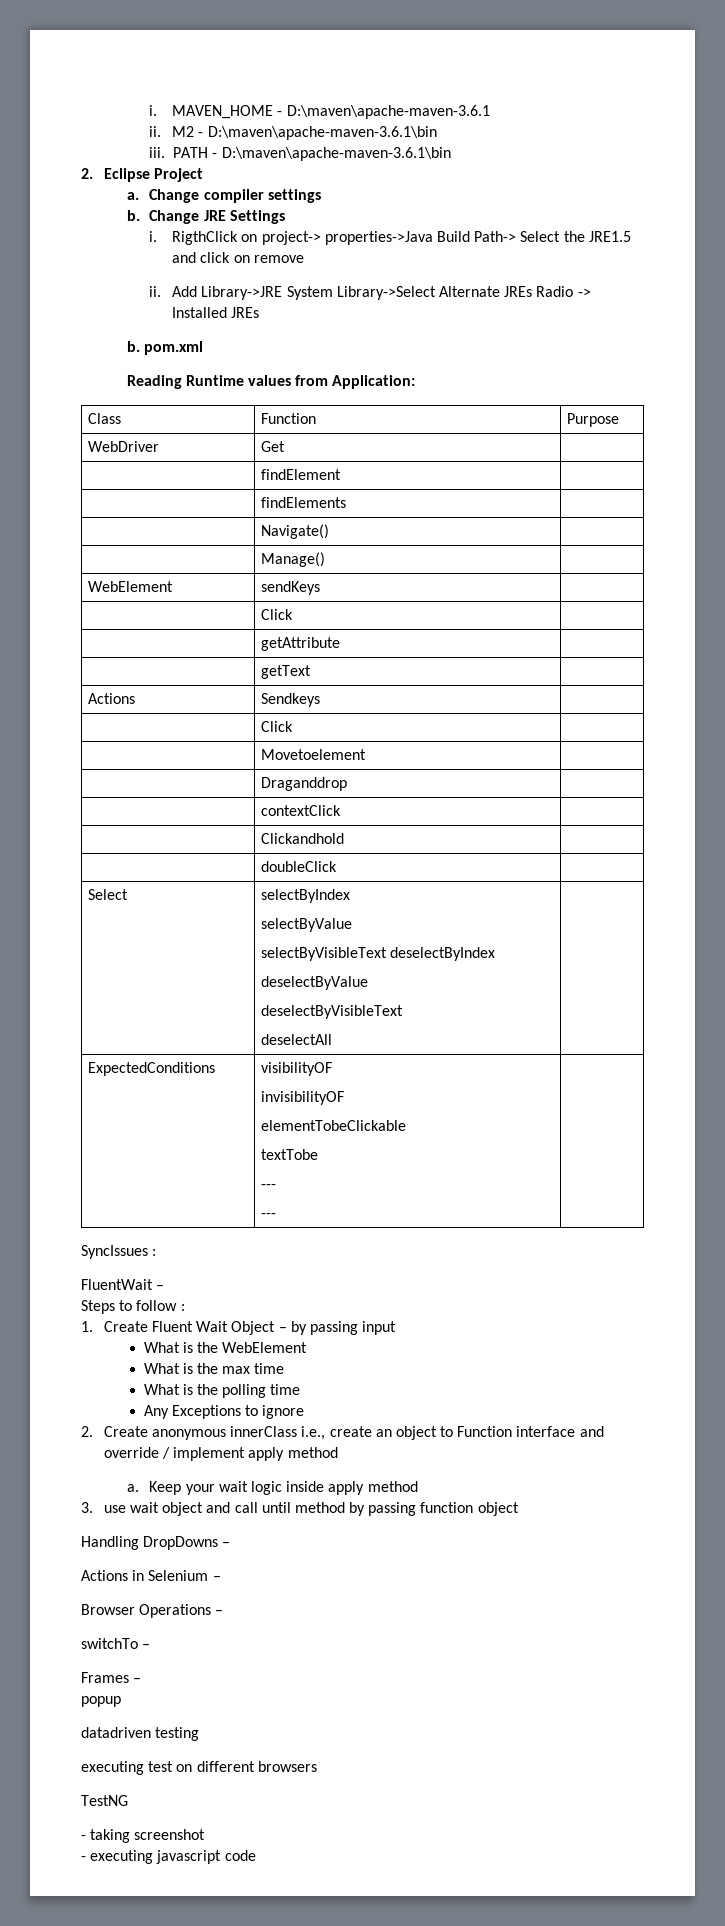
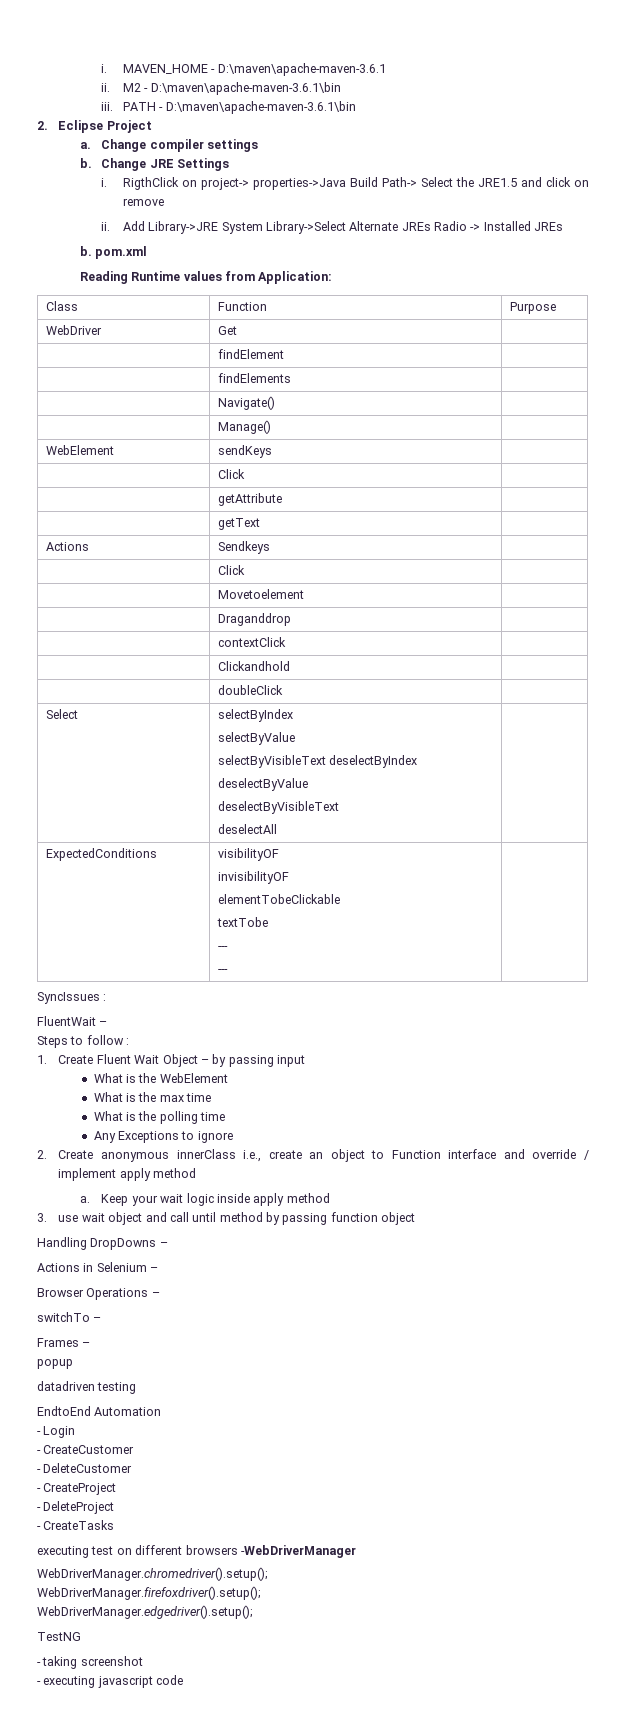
(200, 1734) none -> [37,1406,162,1416] [37,1426,76,1438] [37,1445,135,1454] [37,1463,133,1473] [37,1483,117,1495] [37,1501,115,1514] [37,1520,115,1530] // EndtoEnd Automation // - Login // - CreateCustomer // - DeleteCustomer // - CreateProject // - DeleteProject // - CreateTasks
(317, 1766) none -> [240,1545,356,1558] [37,1567,268,1581] [37,1586,261,1600] [37,1605,253,1619] -WebDriverManager // WebDriverManager.chromedriver().setup(); // WebDriverManager.firefoxdriver().setup(); // WebDriverManager.edgedriver().setup();

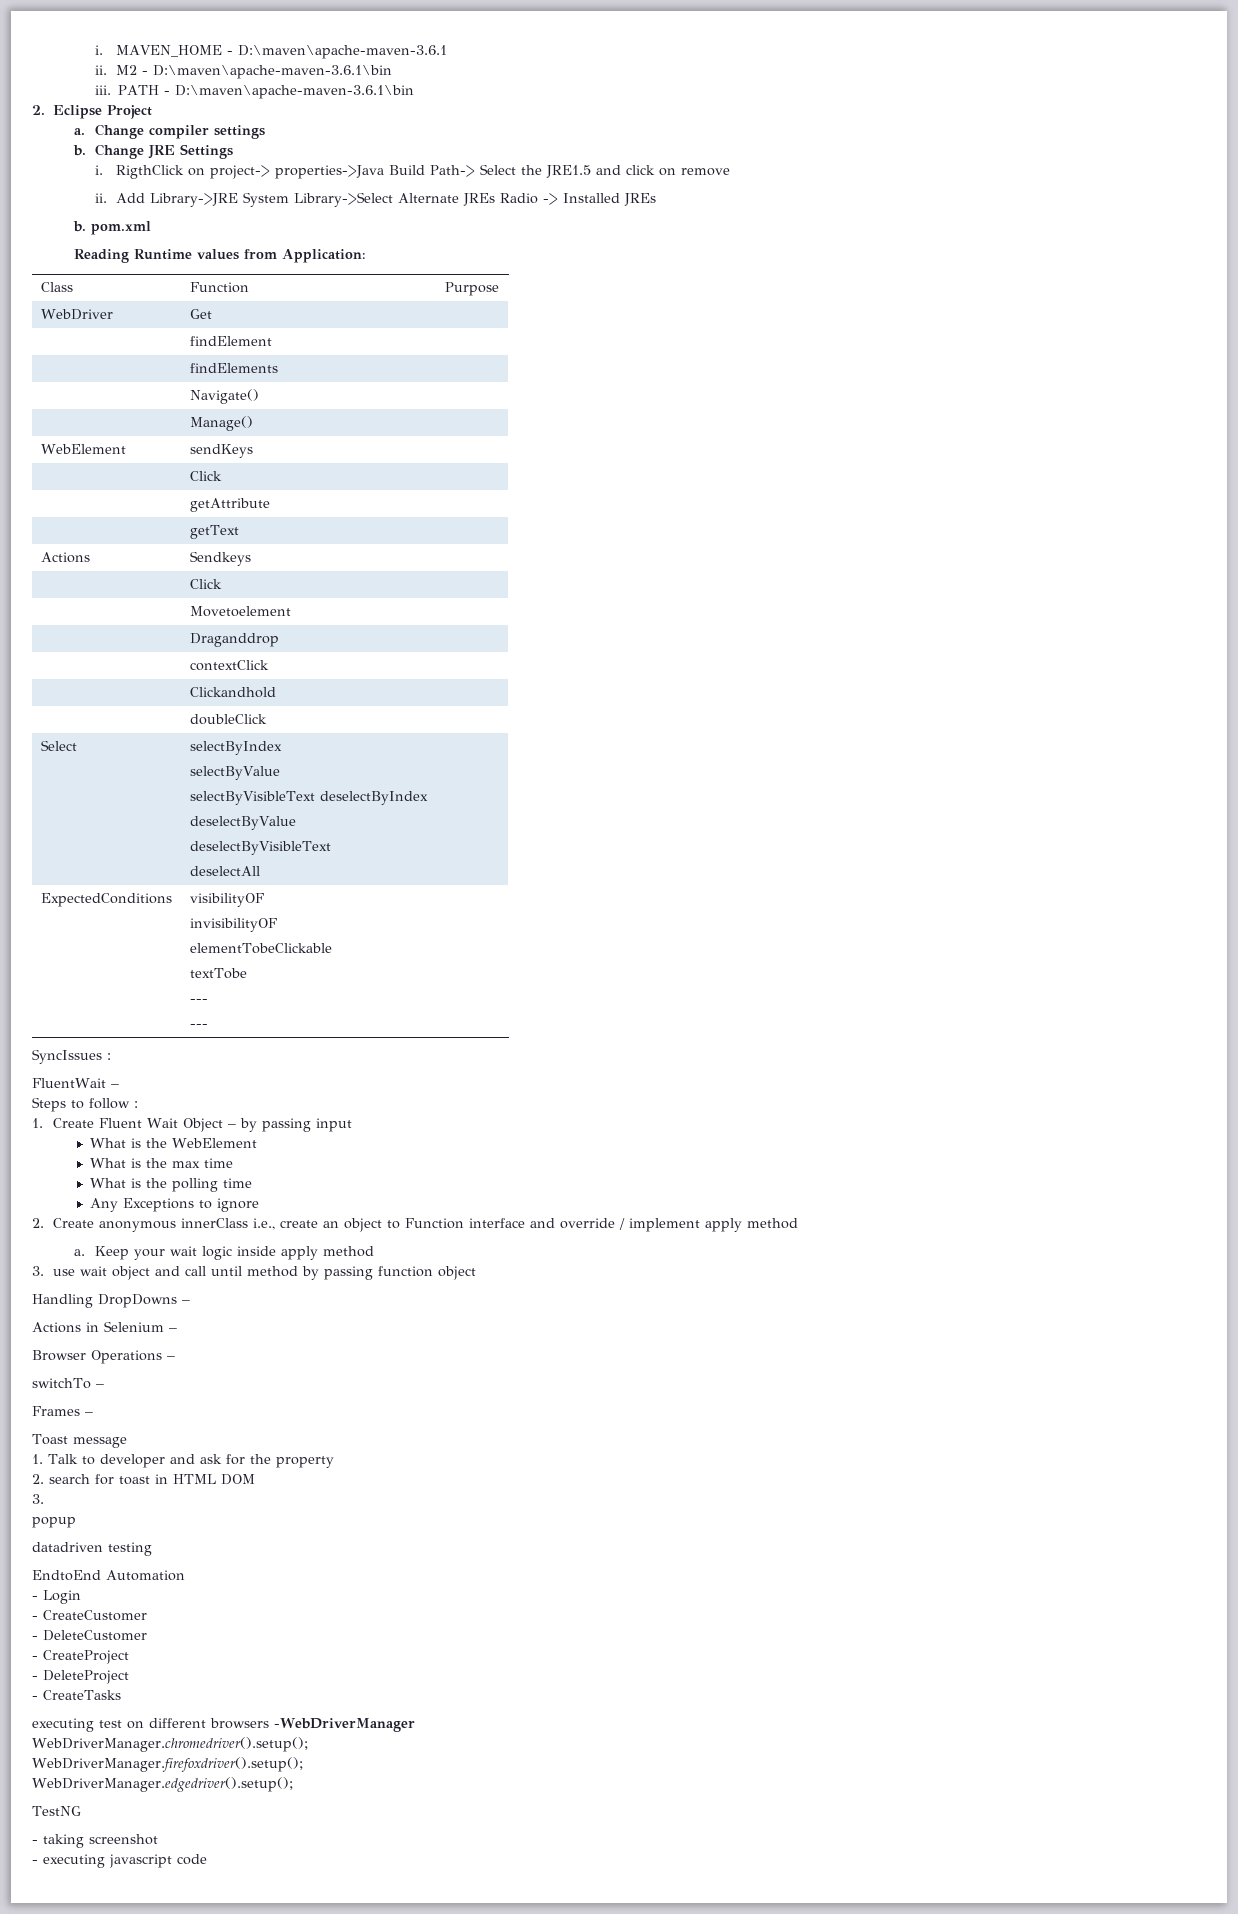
(91, 1344) none -> [32,1434,127,1448] [32,1454,334,1468] [32,1474,255,1485] [32,1494,44,1504] // Toast message // 1. Talk to developer and ask for the property // 2. search for toast in HTML DOM // 3.

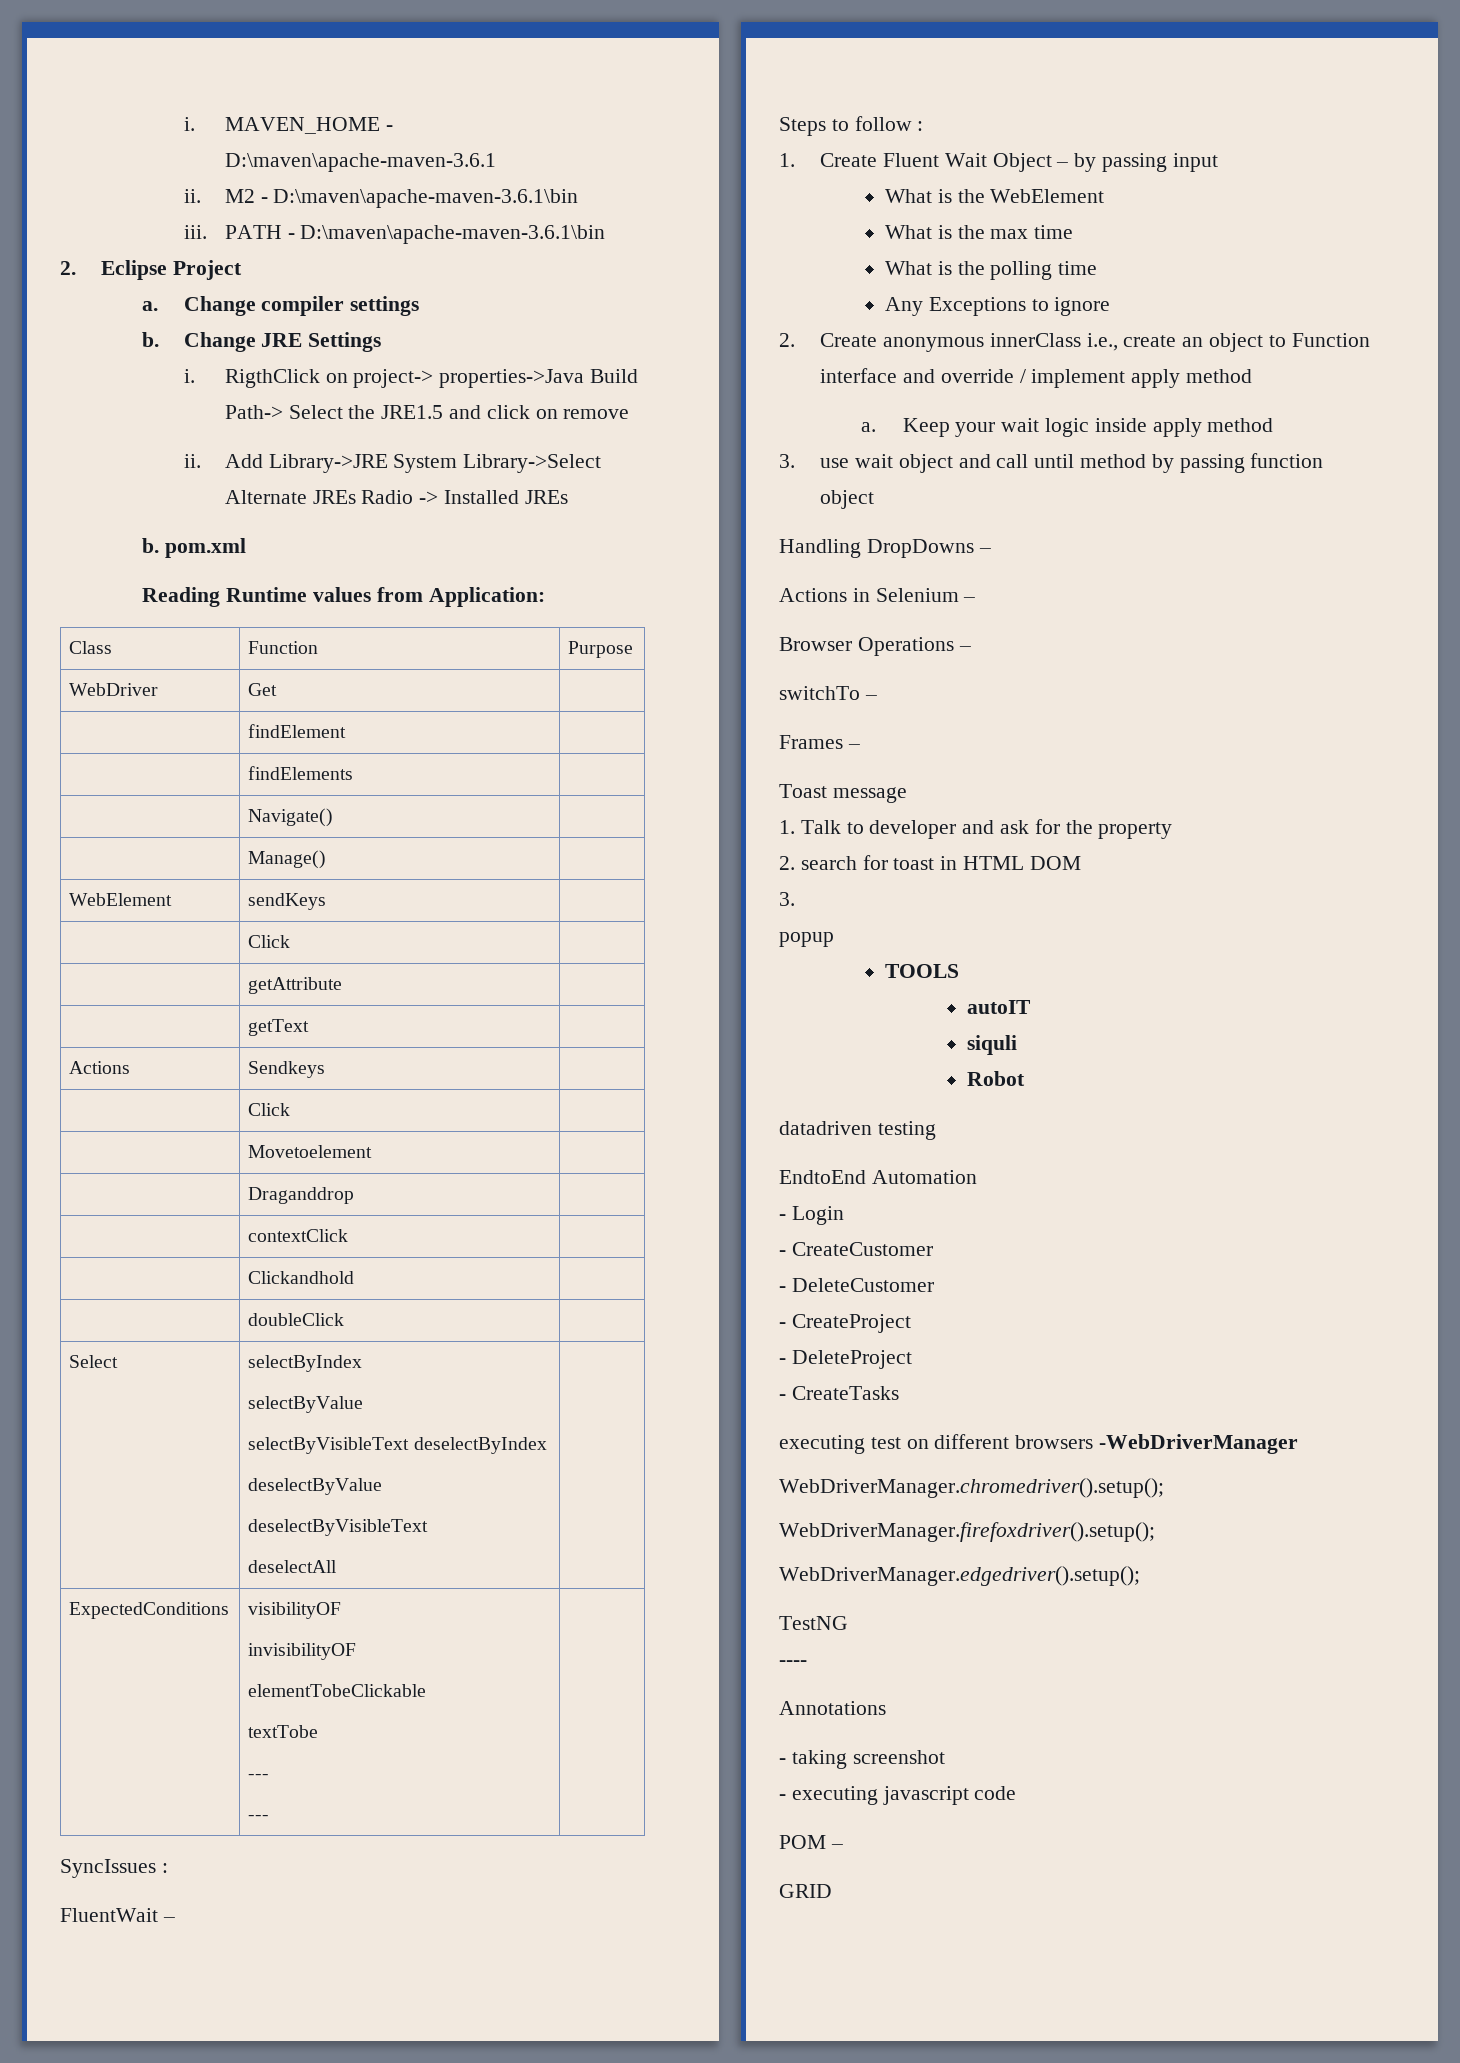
(76, 1522) none -> [885,964,960,978] [967,1000,1032,1014] [967,1035,1018,1055] [967,1071,1026,1086] // TOOLS // autoIT // siquli // Robot
(81, 1811) none -> [779,1660,807,1666] [779,1701,886,1715] // ---- // Annotations
(207, 1859) none -> [779,1835,843,1849] [779,1884,832,1898] // POM – // GRID

